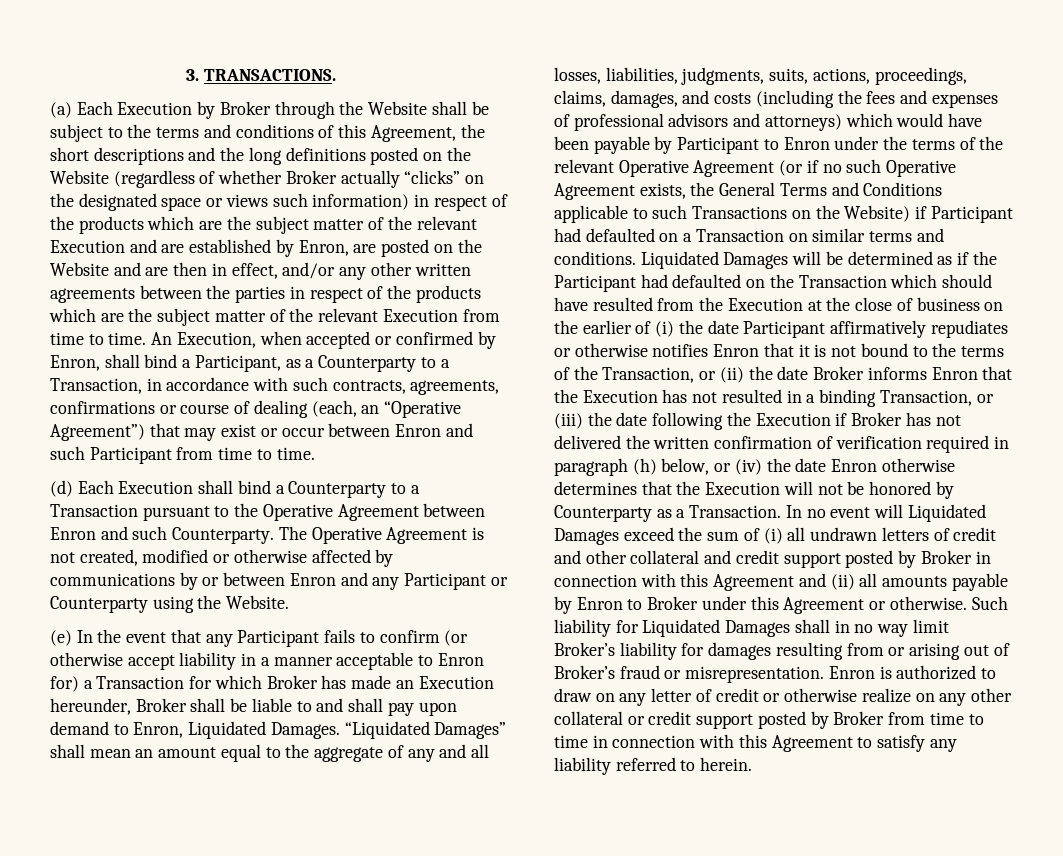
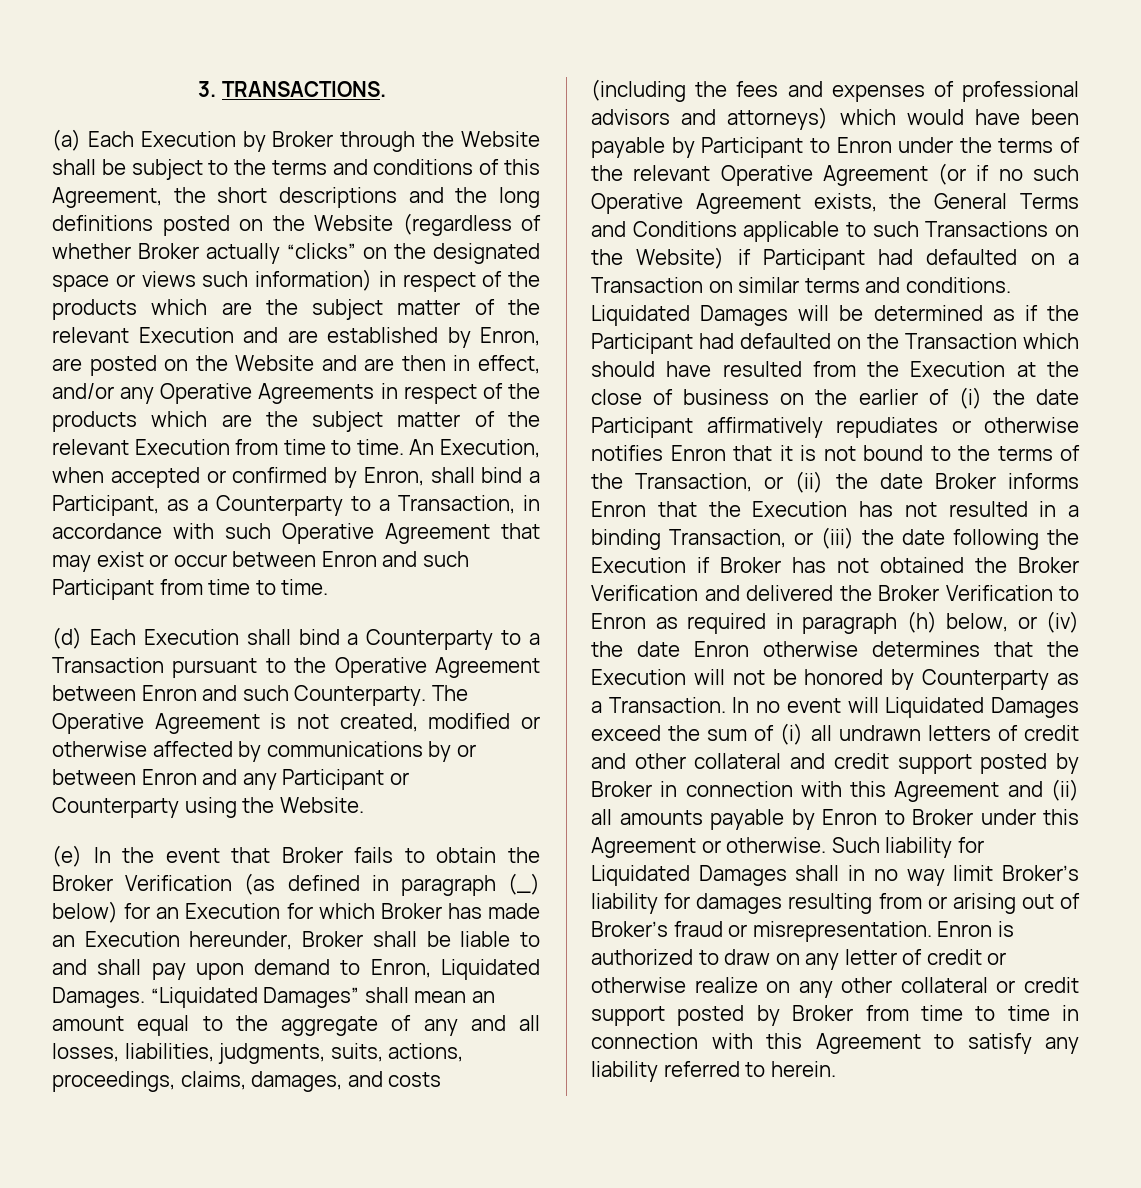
[370,262,471,276] [50,285,286,303] other written agreements between the parties -> [160,383,375,404] Operative Agreements
[332,380,500,395] [50,400,462,418] [50,424,145,441] contracts, agreements, confirmations or course of dealing (each, an “Operative Agreement”) -> [282,523,490,544] Operative Agreement
[205,629,469,647] [50,652,484,670] [50,676,185,692] any Participant fails to confirm (or otherwise accept liability in a manner acceptable to Enron for) a Transaction -> [281,847,540,863] [52,873,541,896] [52,901,281,923] Broker fails to obtain the Broker Verification (as defined in paragraph (_) below) for an Execution
[554,435,922,449] delivered the written confirmation of verification -> [880,557,1079,573] [591,585,1079,601] [591,613,678,629] obtained the Broker Verification and delivered the Broker Verification to Enron as

